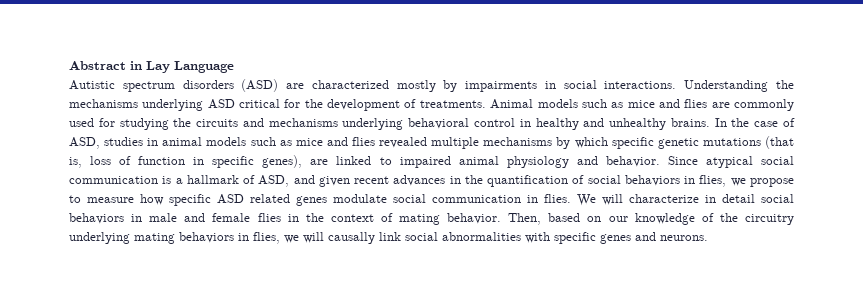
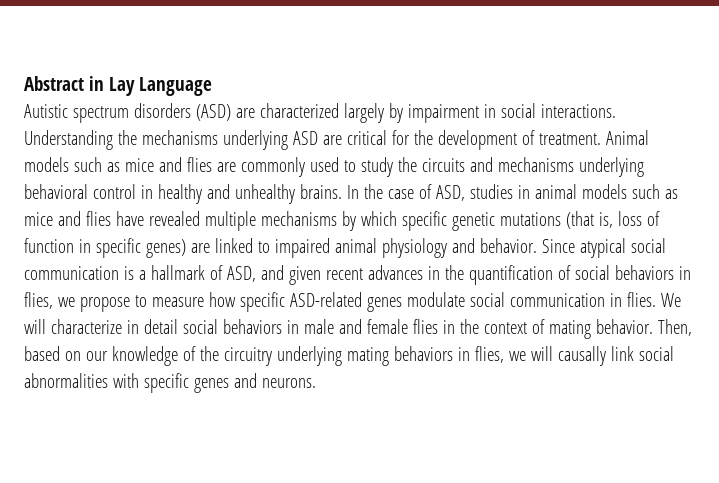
[396,80,538,92] mostly by impairments -> [343,103,479,123] largely by impairment
(235, 104) none -> [322,135,342,145] are
[419,100,486,108] treatments. -> [538,133,601,145] treatment.
[98,118,169,130] for studying -> [343,157,393,177] to study
(375, 141) none -> [115,211,144,226] have
[262,155,303,168] genes), -> [145,239,186,258] genes)
[217,194,290,204] ASD related -> [289,292,362,307] ASD-related

